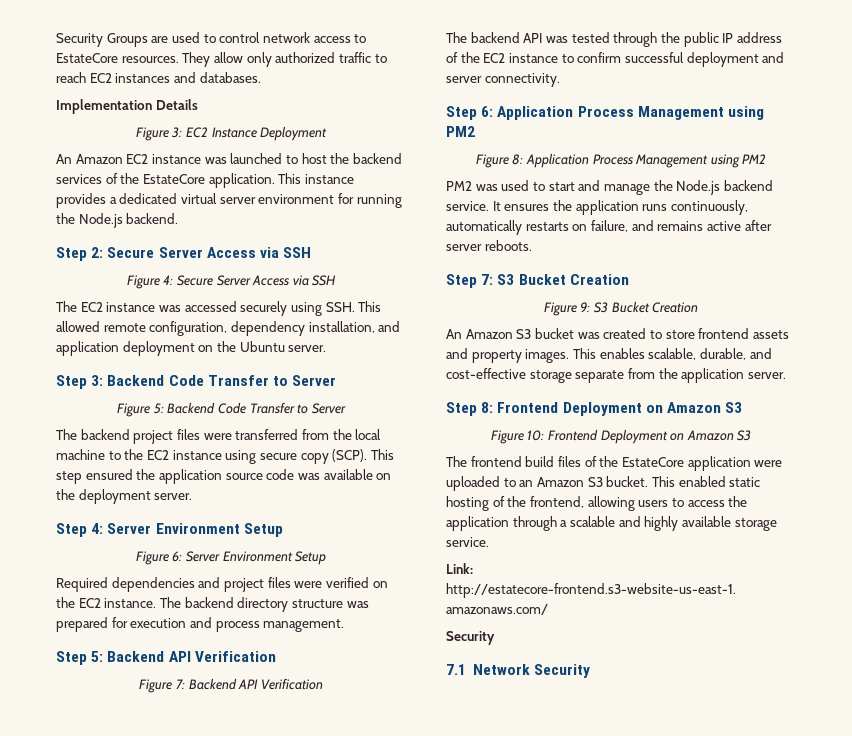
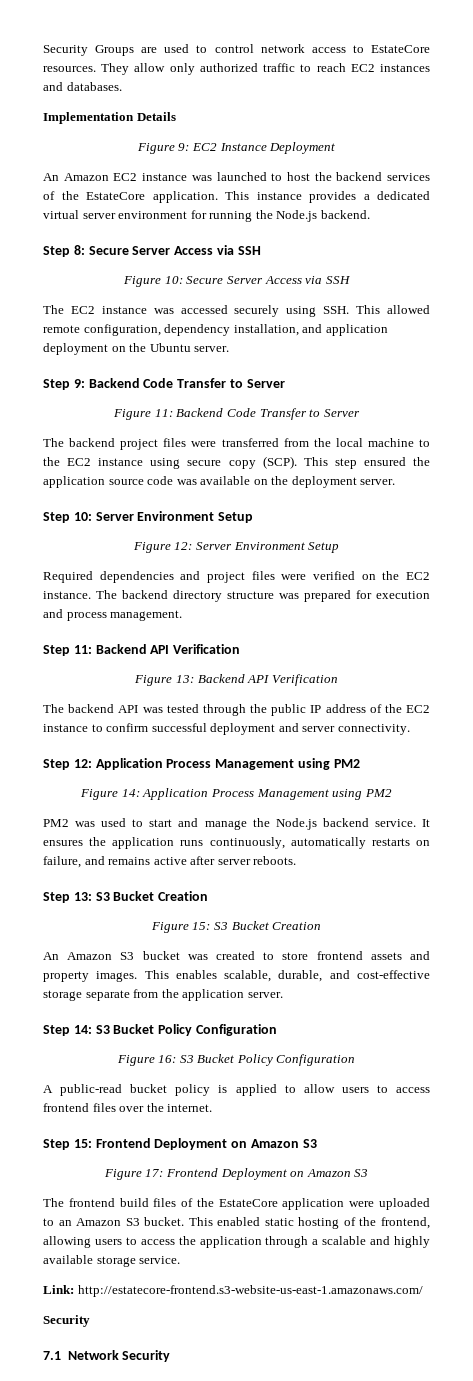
[171,127,183,138] 3: -> [178,143,190,151] 9:
[91,247,104,258] 2: -> [73,245,85,255] 8:
[163,275,174,285] 4: -> [164,276,183,284] 10:
[91,375,104,386] 3: -> [73,379,85,388] 9:
[153,403,164,414] 5: -> [154,409,173,417] 11:
[91,523,104,534] 4: -> [73,512,92,521] 10:
[172,551,183,562] 6: -> [174,542,193,550] 12:
[91,651,104,662] 5: -> [73,645,92,654] 11:
[175,679,185,689] 7: -> [175,675,194,683] 13:
[481,106,494,117] 6: -> [73,759,92,768] 12:
[512,154,524,165] 8: -> [121,789,140,797] 14:
[481,274,494,285] 7: -> [73,892,92,901] 13:
[580,302,591,312] 9: -> [192,922,211,930] 15:
[481,402,494,413] 8: -> [73,1024,277,1036] [116,1054,356,1066] [43,1084,431,1096] [43,1103,213,1112] [43,1139,92,1150] 14: S3 Bucket Policy Configuration // Figure 16: S3 Bucket Policy Configuration // A public-read bucket policy is applied to allow users to access frontend files over the internet. // Step 15:
[527,430,545,441] 10: -> [145,1169,164,1177] 17:

